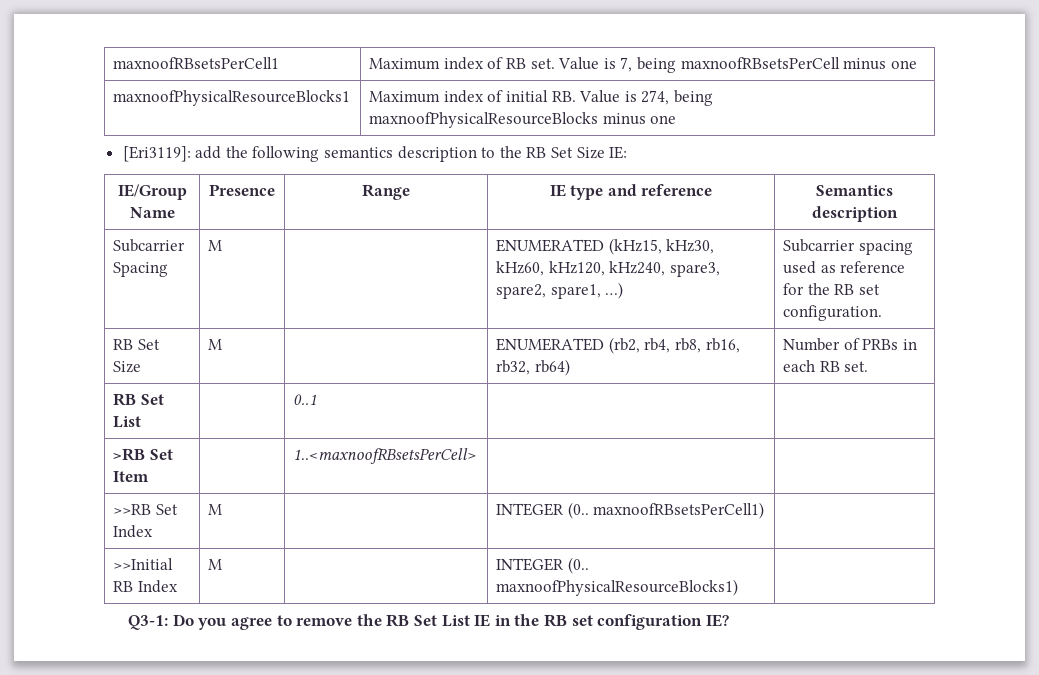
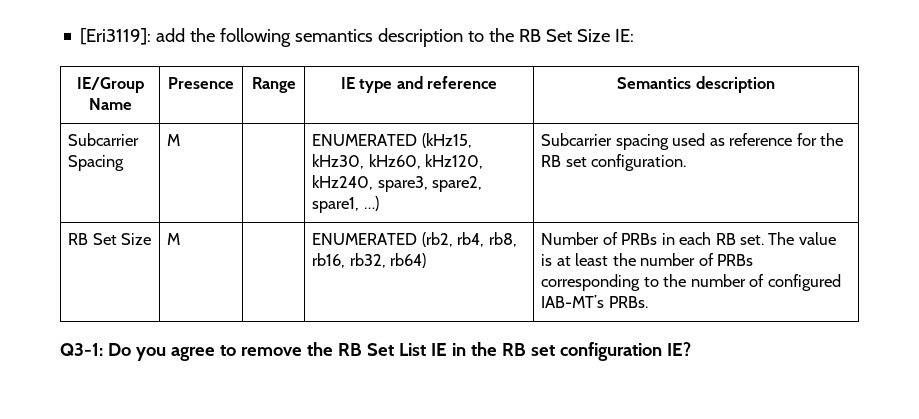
[113,57,280,69] [369,57,917,73] [113,90,351,106] [369,90,713,106] [369,112,677,128] maxnoofRBsetsPerCell1 | Maximum index of RB set. Value is 7, being maxnoofRBsetsPerCell minus one // maxnoofPhysicalResourceBlocks1 | Maximum index of initial RB. Value is 274, being maxnoofPhysicalResourceBlocks minus one // -> (80, 36) none
[113,393,164,406] [113,416,142,428] [293,394,318,405] [113,448,173,461] [113,471,150,482] [293,448,477,464] [113,504,178,515] [113,525,154,538] [208,504,223,515] [496,502,765,519] [113,558,174,570] [113,580,178,593] [208,559,223,570] [496,557,589,574] [496,579,739,596] // RB Set List | | 0..1 | | // >RB Set Item | | 1..<maxnoofRBsetsPerCell> | | // >>RB Set Index | M | | INTEGER (0.. maxnoofRBsetsPerCell1) | // >>Initial RB Index | M | | INTEGER (0.. maxnoofPhysicalResourceBlocks1) | -> [768,232,836,245] [541,253,754,266] [541,274,841,291] [541,295,648,308] The value is at least the number of PRBs corresponding to the number of configured IAB-MT’s PRBs.

